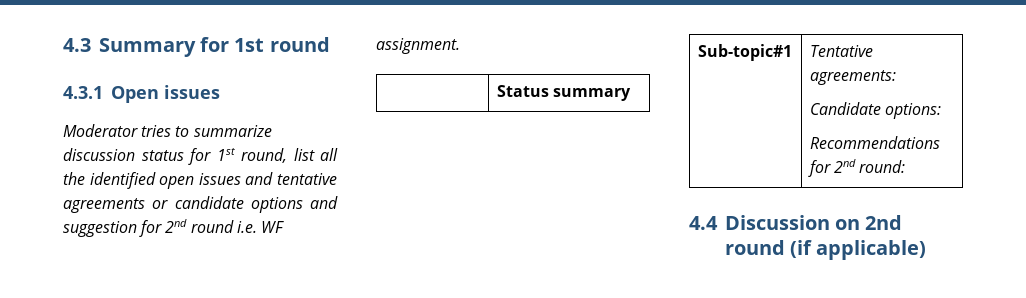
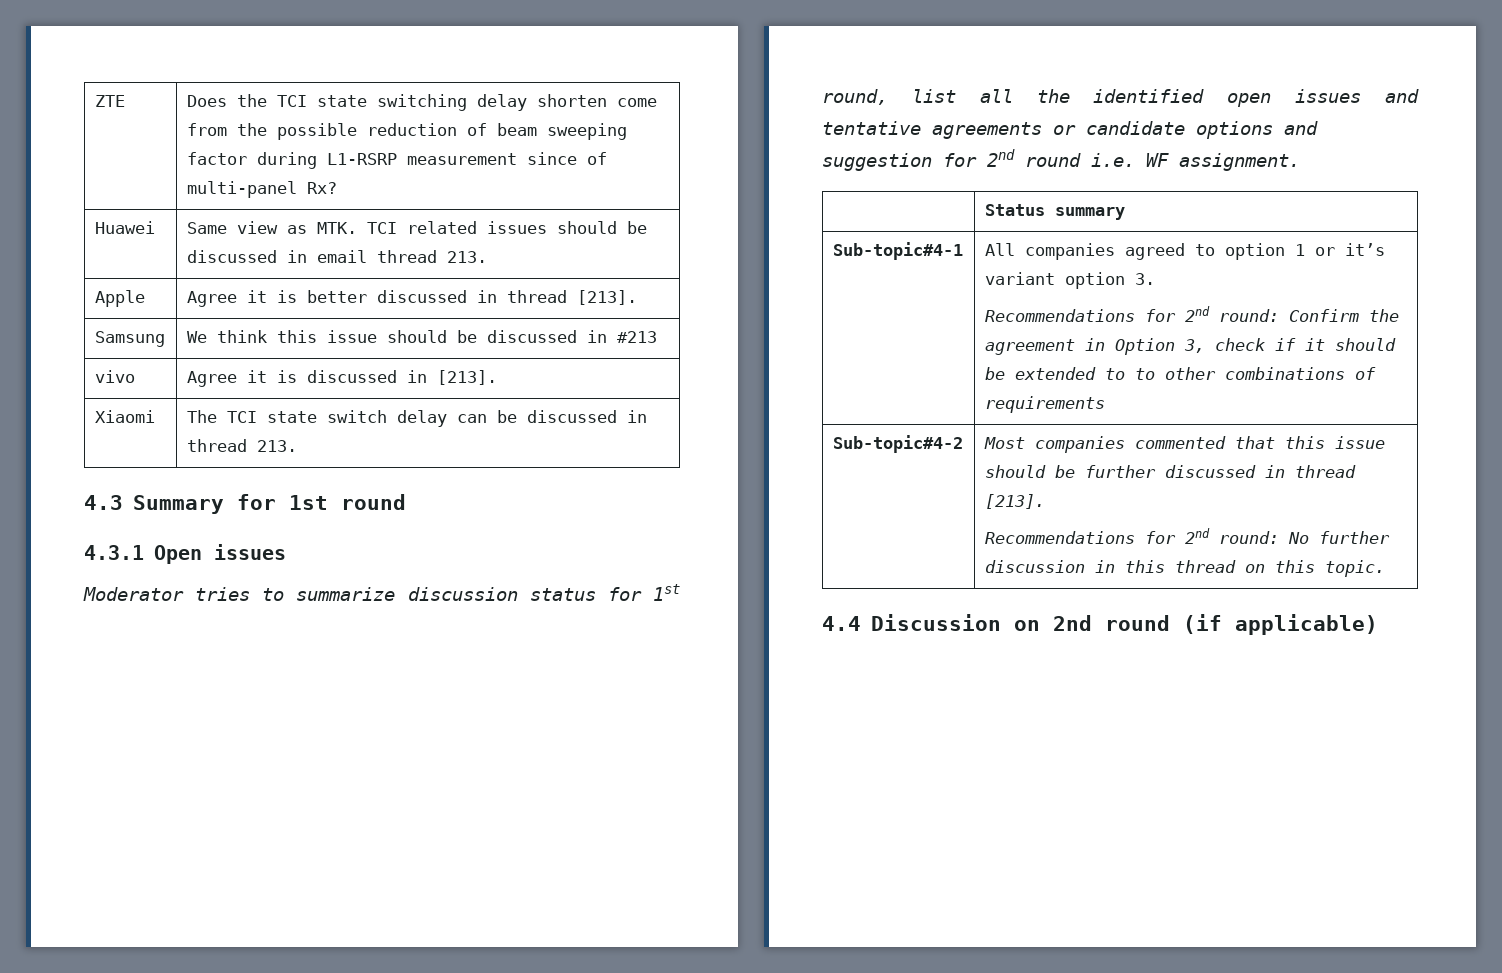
(63, 45) none -> [94,95,125,107] [186,94,657,111] [186,123,627,140] [186,152,607,169] [186,181,337,198] [94,221,155,234] [186,221,647,234] [186,250,487,263] [94,290,145,307] [186,290,637,307] [94,331,165,347] [186,330,657,343] [94,370,135,383] [186,370,497,387] [94,410,155,423] [186,410,647,427] [186,439,297,452] ZTE | Does the TCI state switching delay shorten come from the possible reduction of beam sweeping factor during L1-RSRP measurement since of multi-panel Rx? // Huawei | Same view as MTK. TCI related issues should be discussed in email thread 213. // Apple | Agree it is better discussed in thread [213]. // Samsung | We think this issue should be discussed in #213 // vivo | Agree it is discussed in [213]. // Xiaomi | The TCI state switch delay can be discussed in thread 213. //
[697,44,792,61] [809,45,873,57] [809,70,896,85] [809,102,941,119] [809,136,940,149] [807,159,906,177] Sub-topic#1 | Tentative agreements: // Candidate options: // Recommendations for 2nd round: -> [832,242,963,260] [984,243,1385,260] [984,272,1155,289] [984,306,1399,322] [984,338,1396,355] [984,367,1376,380] [984,396,1105,413] [832,435,963,453] [983,436,1385,453] [984,465,1356,478] [984,494,1045,509] [984,528,1390,544] [984,560,1385,577] Sub-topic#4-1 | All companies agreed to option 1 or it’s variant option 3. // Recommendations for 2nd round: Confirm the agreement in Option 3, check if it should be extended to to other combinations of requirements // Sub-topic#4-2 | Most companies commented that this issue should be further discussed in thread [213]. // Recommendations for 2nd round: No further discussion in this thread on this topic.

